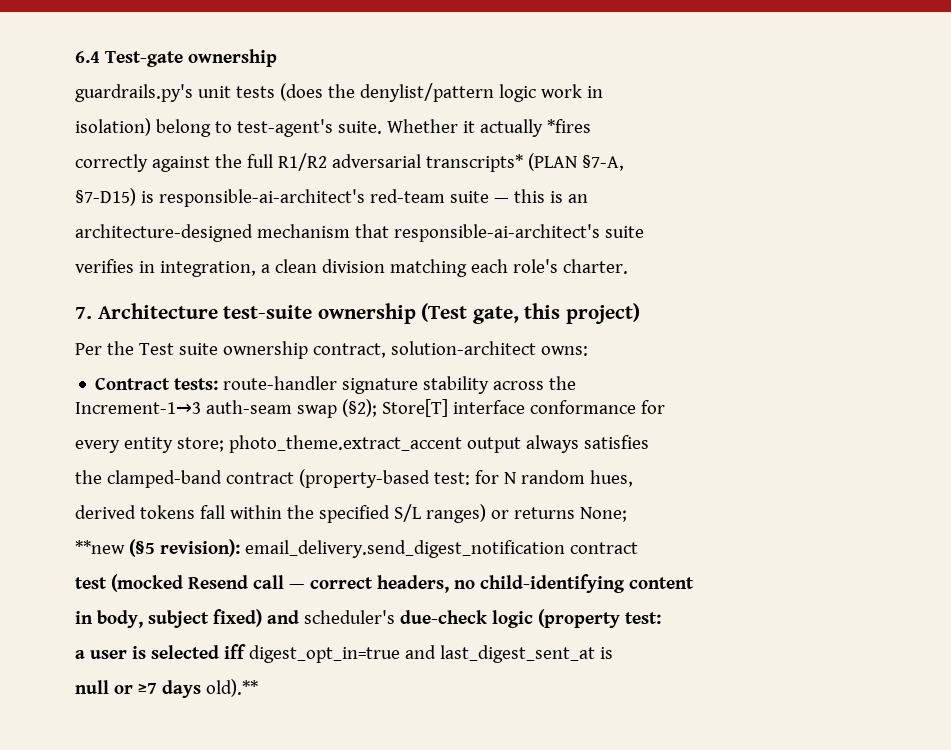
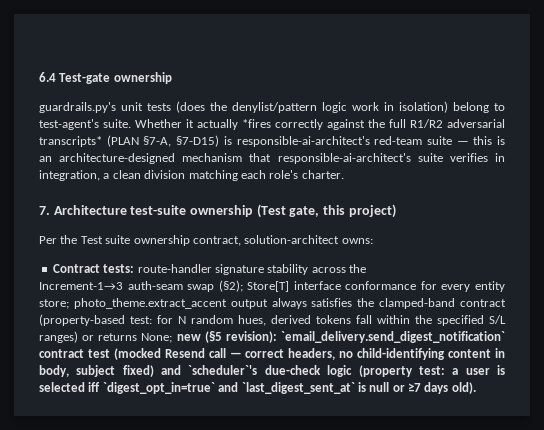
(603, 92) // -> (394, 106) none
(591, 126) // -> (271, 123) none
(624, 163) // -> (172, 141) none
(588, 198) // -> (52, 159) none
(644, 232) // -> (443, 157) none
(665, 407) // -> (437, 285) none
(649, 442) // -> (353, 302) none
(633, 478) // -> (266, 320) none
[75,540,125,554] // **new -> [176,334,201,341] new
[244,540,638,558] email_delivery.send_digest_notification contract // -> [281,331,505,343] [39,349,84,358] `email_delivery.send_digest_notification` contract
(694, 583) // -> (492, 353) none
[303,610,395,624] scheduler's -> [188,365,258,375] `scheduler`'s
(661, 618) // -> (445, 370) none
[248,645,613,663] digest_opt_in=true and last_digest_sent_at is // -> [102,382,366,394] `digest_opt_in=true` and `last_digest_sent_at` is
[205,679,258,697] old).** -> [451,382,476,394] old).

